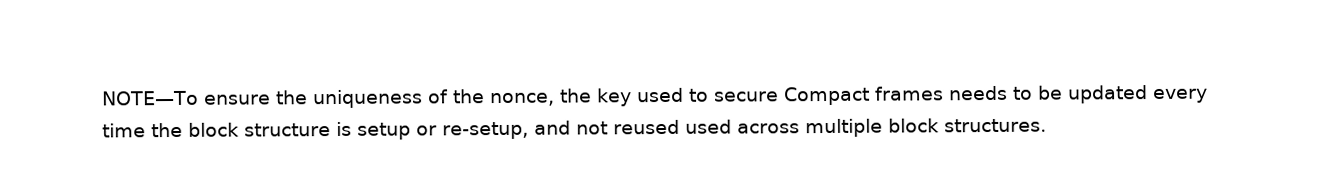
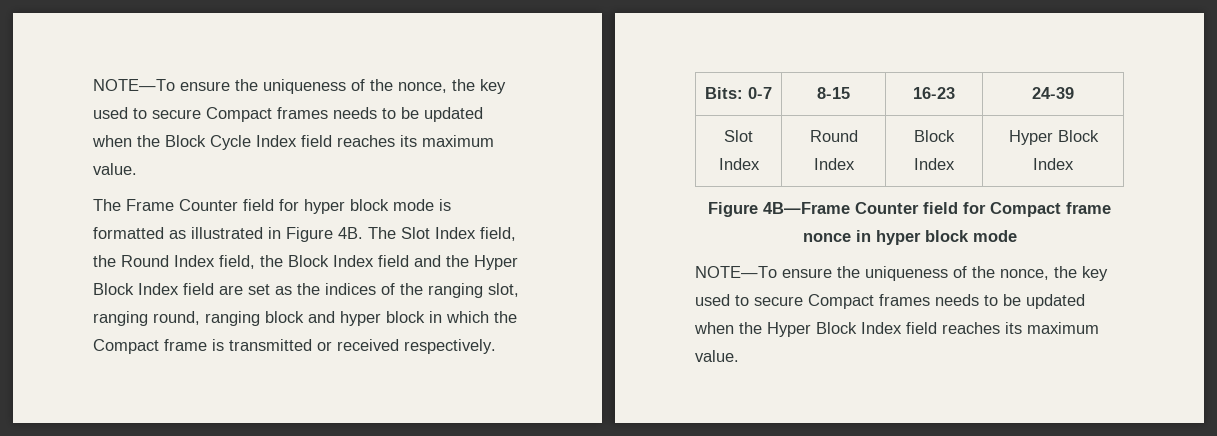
[1152,88,1208,104] [102,118,1047,140] every time the block structure is setup or re-setup, and not reused used across multiple block structures. -> [92,135,494,150] [93,163,137,175] [93,199,451,214] [93,227,516,242] [93,255,518,270] [93,283,519,298] [93,311,517,326] [93,339,496,354] [705,87,772,99] [817,87,850,99] [913,87,955,99] [1032,87,1074,99] [724,130,753,142] [718,158,760,170] [809,130,858,142] [813,158,855,170] [914,130,955,142] [914,158,955,170] [1008,130,1099,145] [1033,158,1074,170] [708,202,1111,217] [802,230,1017,245] [695,266,1108,281] [695,294,1085,309] [694,322,1099,337] [695,350,739,362] when the Block Cycle Index field reaches its maximum value. // The Frame Counter field for hyper block mode is formatted as illustrated in Figure 4B. The Slot Index field, the Round Index field, the Block Index field and the Hyper Block Index field are set as the indices of the ranging slot, ranging round, ranging block and hyper block in which the Compact frame is transmitted or received respectively. // Bits: 0-7 | 8-15 | 16-23 | 24-39 // Slot Index | Round Index | Block Index | Hyper Block Index // Figure 4B—Frame Counter field for Compact frame nonce in hyper block mode // NOTE—To ensure the uniqueness of the nonce, the key used to secure Compact frames needs to be updated when the Hyper Block Index field reaches its maximum value.

